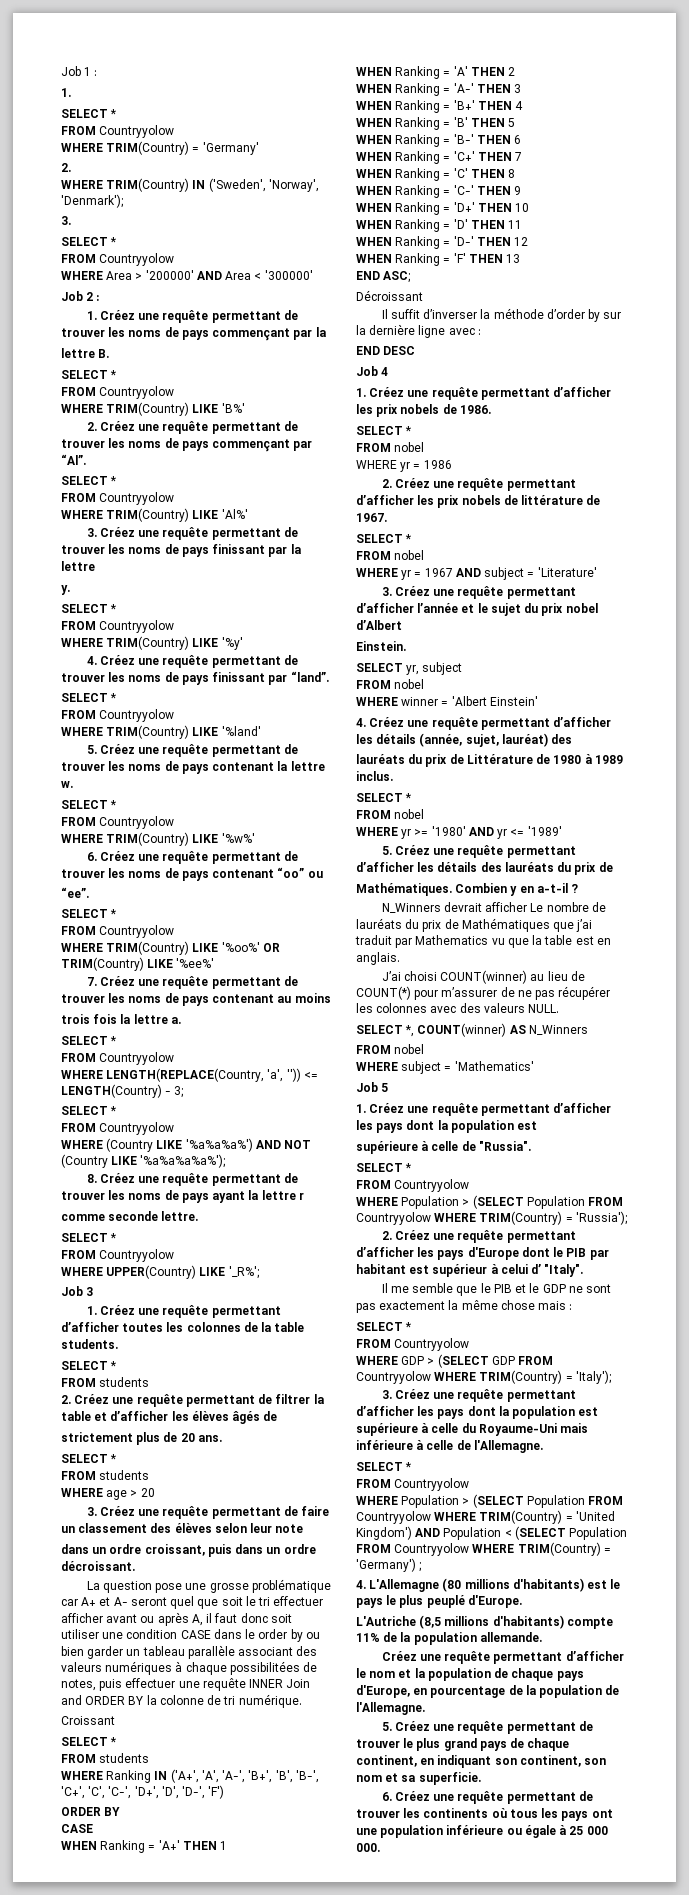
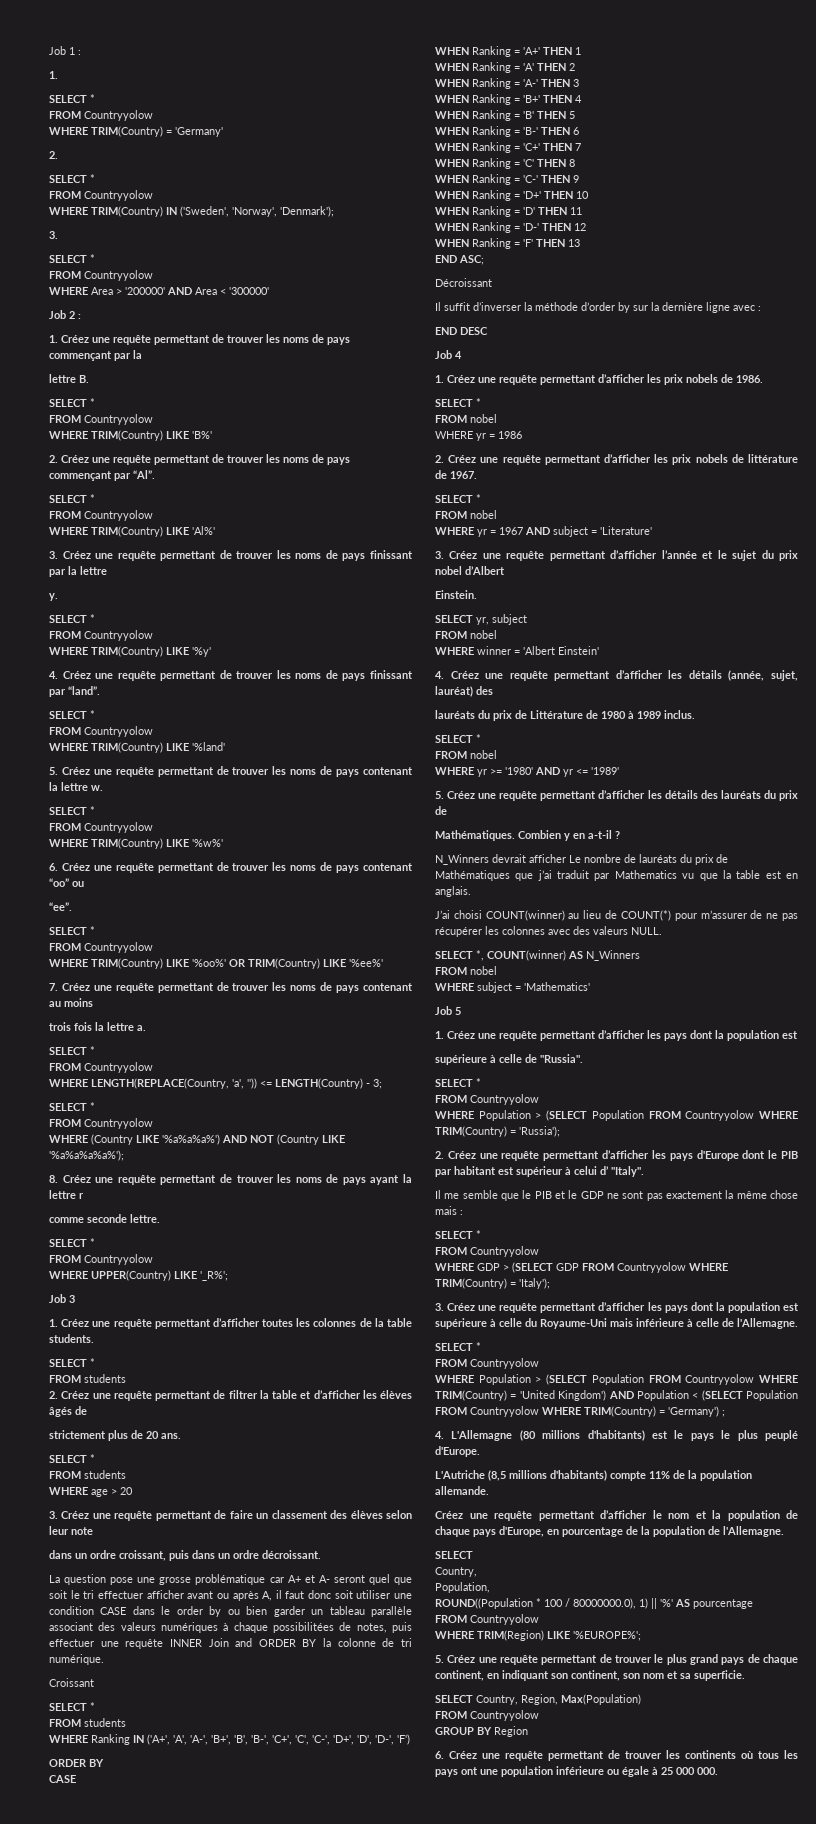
(71, 167) none -> [49,174,95,183] [49,190,153,201] // SELECT * // FROM Countryyolow
(425, 1708) none -> [435,1551,473,1559] [435,1567,477,1577] [435,1582,490,1593] [435,1598,753,1609] [435,1614,539,1625] [435,1630,641,1641] // SELECT // Country, // Population, // ROUND((Population * 100 / 80000000.0), 1) || '%' AS pourcentage // FROM Countryyolow // WHERE TRIM(Region) LIKE '%EUROPE%';
(481, 1778) none -> [435,1694,641,1705] [435,1710,539,1721] [435,1726,528,1737] // SELECT Country, Region, Max(Population) // FROM Countryyolow // GROUP BY Region

